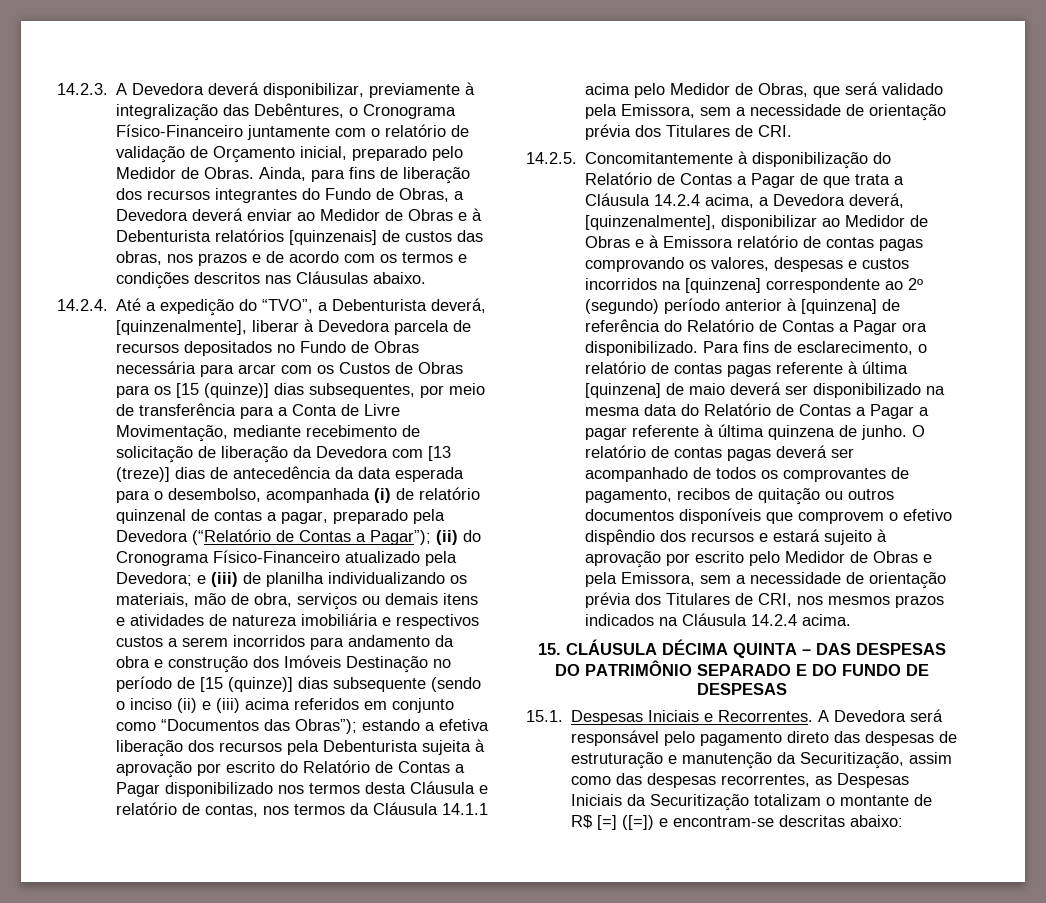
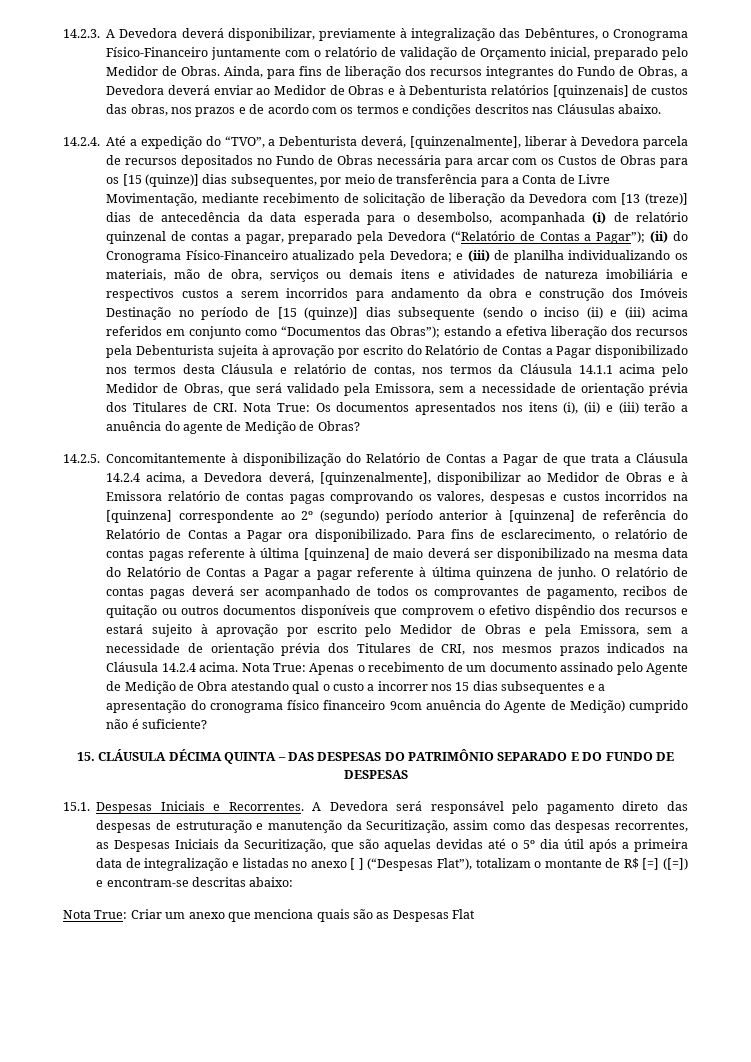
(793, 131) none -> [243,402,688,415] [106,421,360,434] Nota True: Os documentos apresentados nos itens (i), (ii) e (iii) terão a anuência do agente de Medição de Obras?
(852, 620) none -> [241,662,688,675] [106,681,605,694] [106,700,688,713] [106,719,207,729] Nota True: Apenas o recebimento de um documento assinado pelo Agente de Medição de Obra atestando qual o custo a incorrer nos 15 dias subsequentes e a apresentação do cronograma físico financeiro 9com anuência do Agente de Medição) cumprido não é suficiente?
[650,794,750,811] Securitização -> [244,839,688,852] [96,858,472,871] Securitização, que são aquelas devidas até o 5º dia útil após a primeira data de integralização e listadas no anexo [ ] (“Despesas Flat”),
(904, 821) none -> [63,909,476,922] // Nota True: Criar um anexo que menciona quais são as Despesas Flat

